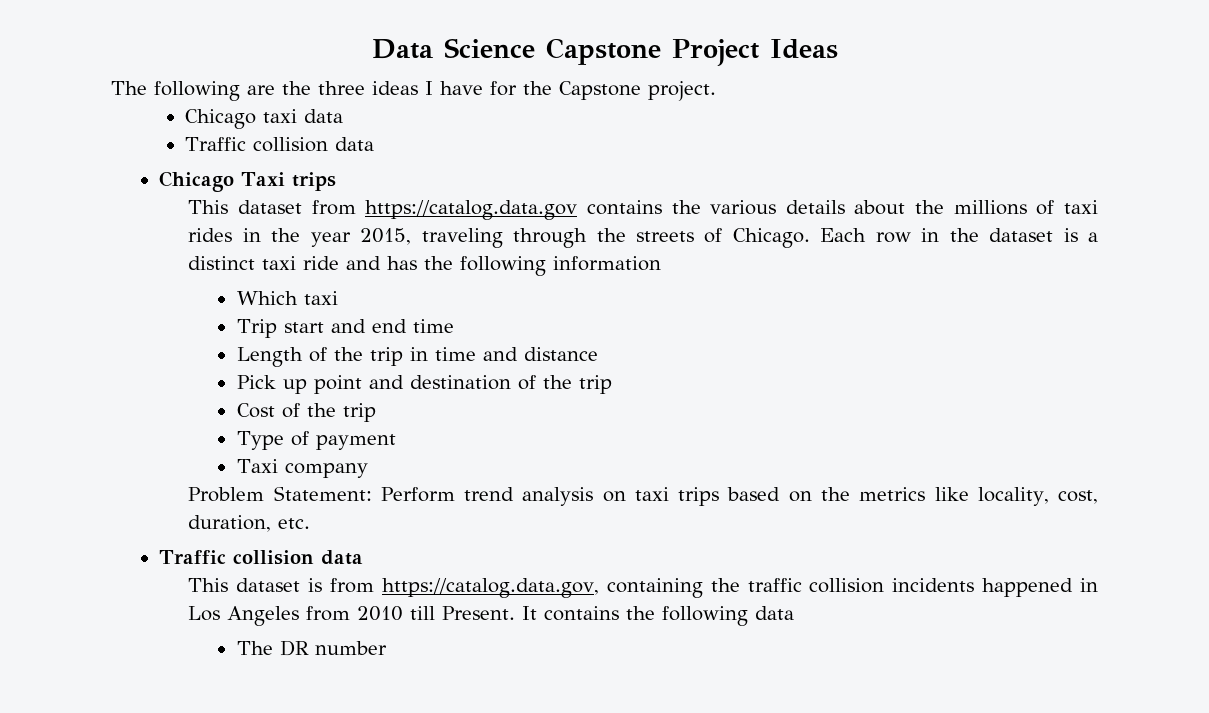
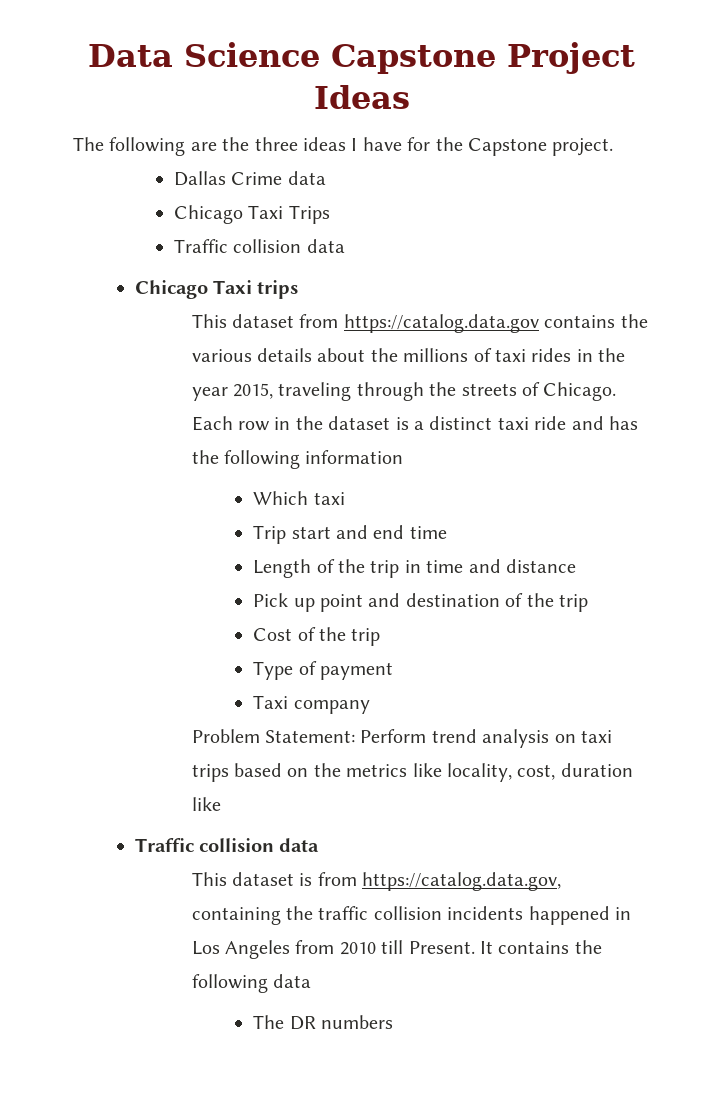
[185,109,344,129] // Chicago taxi data -> [174,171,326,186] [174,205,330,224] // Dallas Crime data // Chicago Taxi Trips
[188,515,311,532] duration, etc. -> [560,763,633,777] [191,797,221,811] duration like
[314,641,387,655] number -> [320,1015,393,1029] numbers

